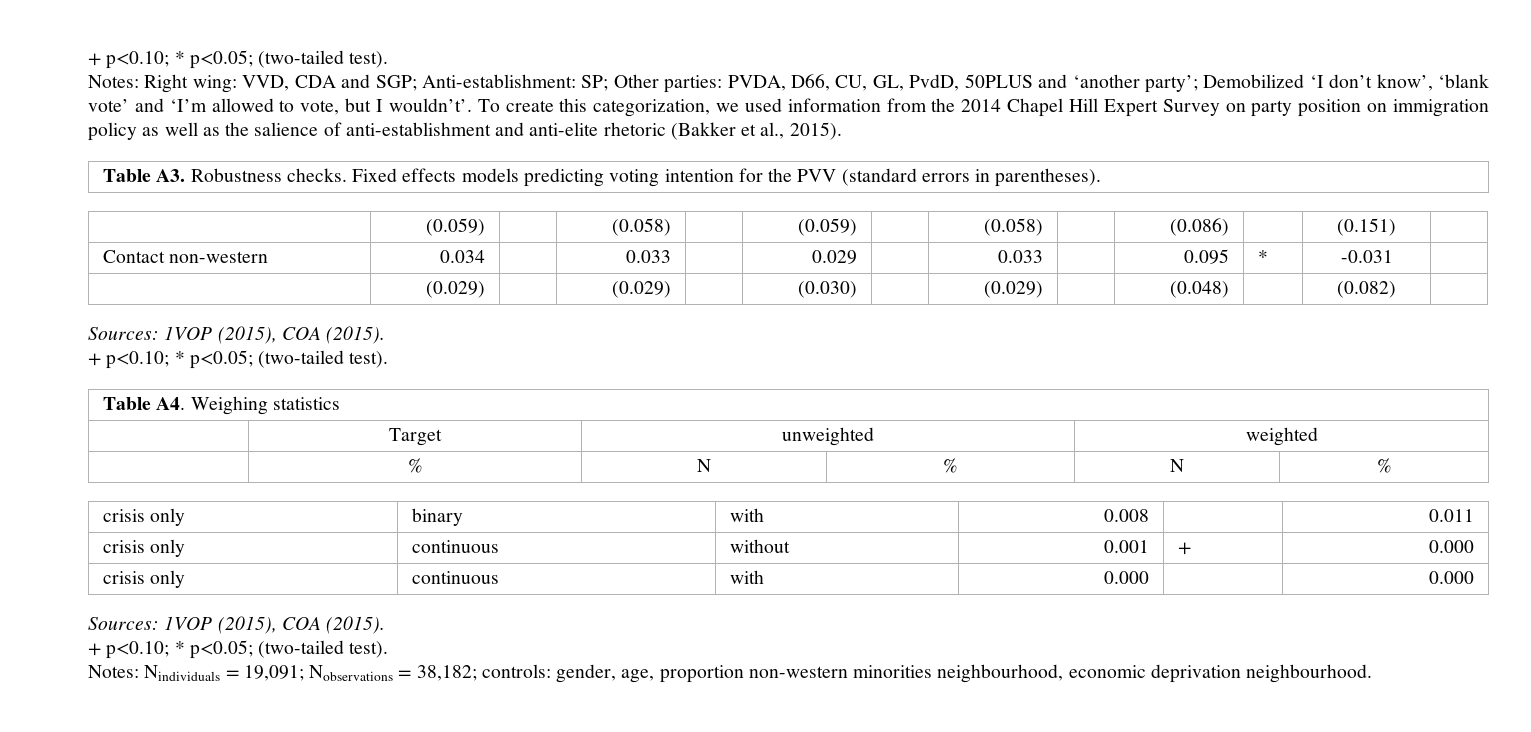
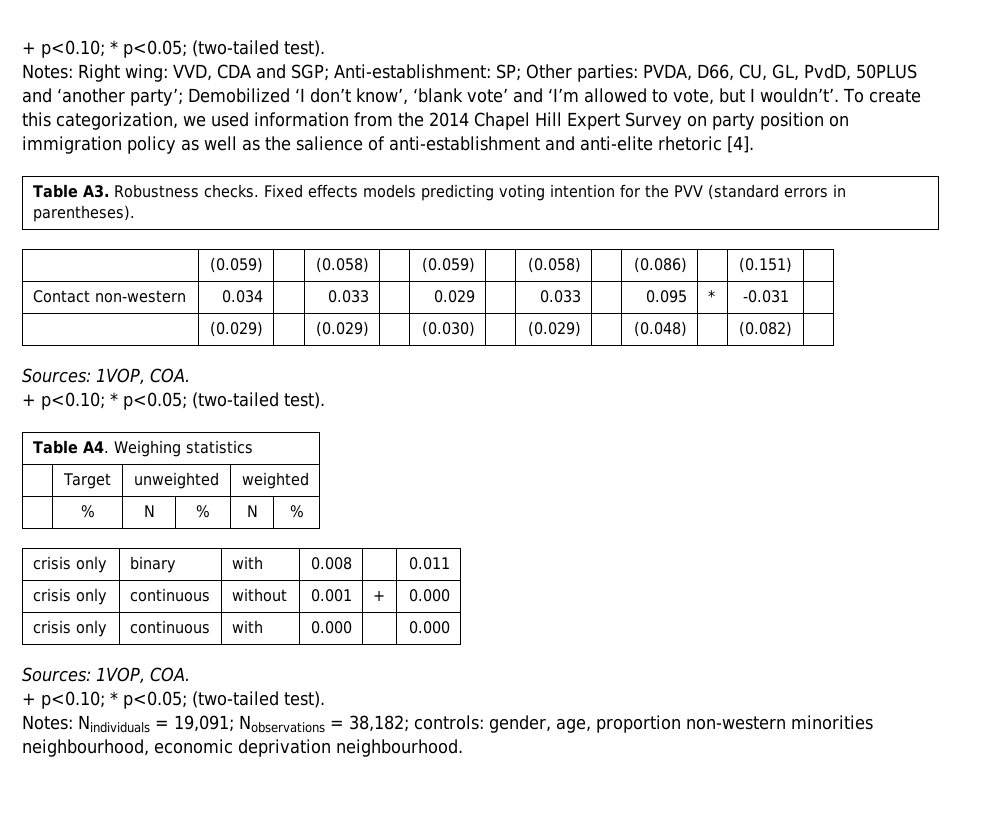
[670,122,842,140] (Bakker et al., 2015). -> [727,136,754,153] [4].
[164,326,386,344] 1VOP (2015), COA (2015). -> [96,368,190,385] 1VOP, COA.
[164,616,386,634] 1VOP (2015), COA (2015). -> [96,667,190,684] 1VOP, COA.

